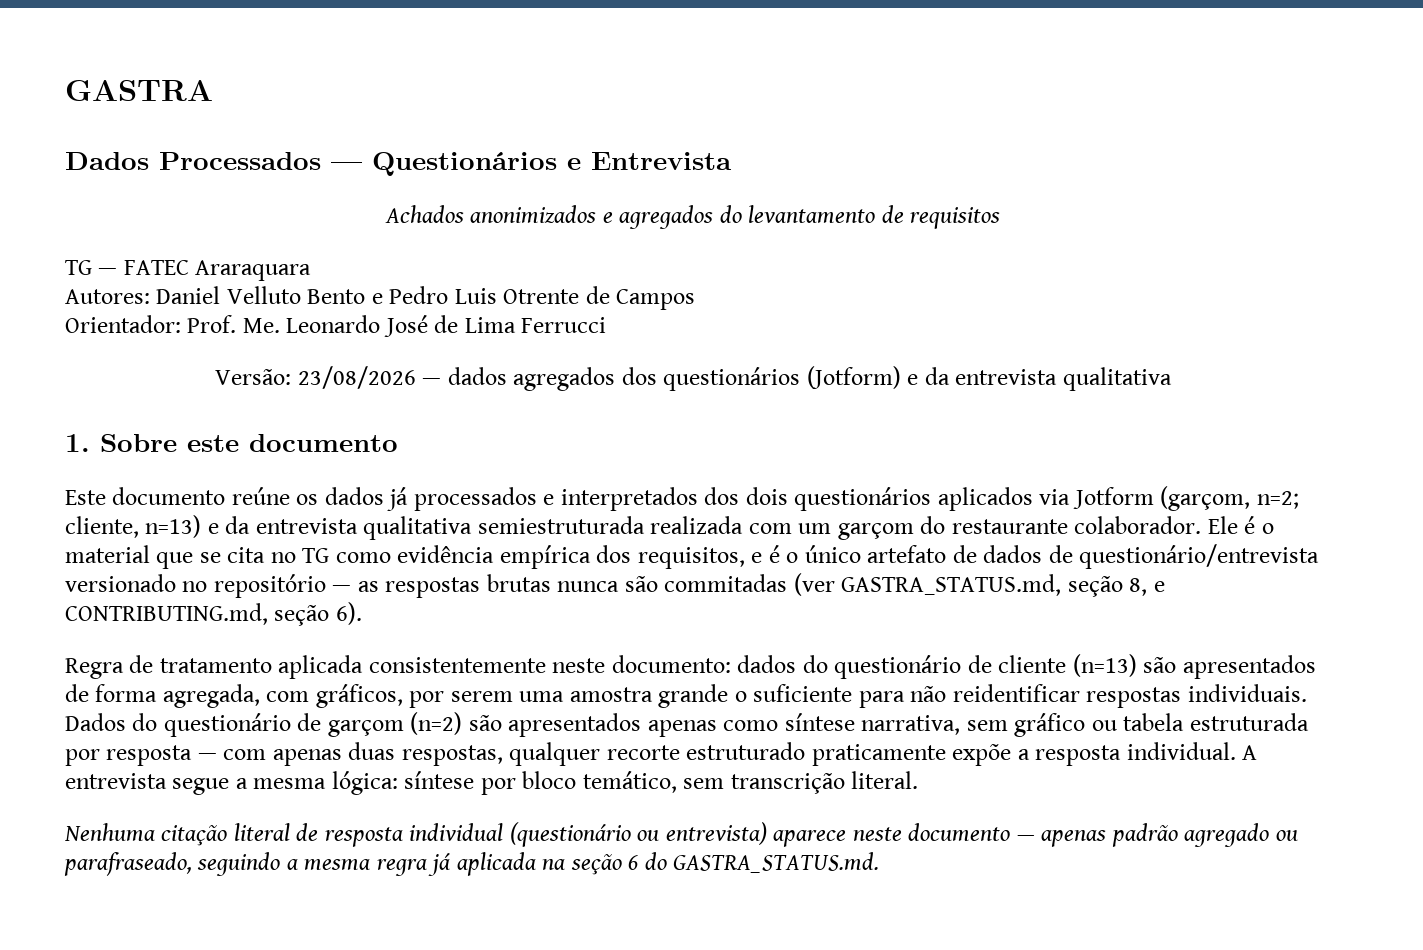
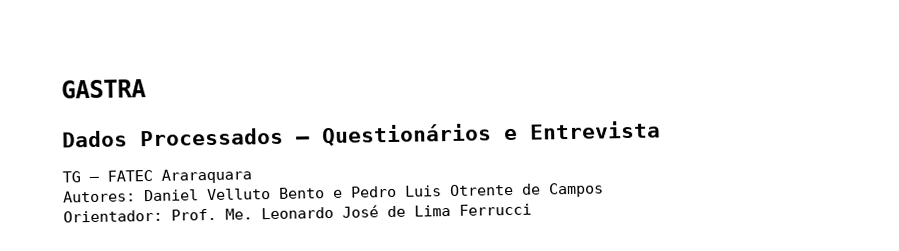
[331,162,363,170] — -> [296,136,310,144] –
[384,205,1001,229] // Achados anonimizados e agregados do levantamento de requisitos -> (661, 130) none
[215,366,1172,391] [65,434,398,452] [65,486,1299,511] [65,515,1274,540] [65,544,1320,569] [65,573,1165,598] [65,602,362,626] [65,654,1316,679] [65,684,1307,708] [65,712,1309,737] [65,742,1258,766] [65,771,919,795] [64,822,1298,847] [64,852,880,876] // Versão: 23/08/2026 — dados agregados dos questionários (Jotform) e da entrevista qualitativa // 1. Sobre este documento // Este documento reúne os dados já processados e interpretados dos dois questionários aplicados via Jotform (garçom, n=2; cliente, n=13) e da entrevista qualitativa semiestruturada realizada com um garçom do restaurante colaborador. Ele é o material que se cita no TG como evidência empírica dos requisitos, e é o único artefato de dados de questionário/entrevista versionado no repositório — as respostas brutas nunca são commitadas (ver GASTRA_STATUS.md, seção 8, e CONTRIBUTING.md, seção 6). // Regra de tratamento aplicada consistentemente neste documento: dados do questionário de cliente (n=13) são apresentados de forma agregada, com gráficos, por serem uma amostra grande o suficiente para não reidentificar respostas individuais. Dados do questionário de garçom (n=2) são apresentados apenas como síntese narrativa, sem gráfico ou tabela estruturada por resposta — com apenas duas respostas, qualquer recorte estruturado praticamente expõe a resposta individual. A entrevista segue a mesma lógica: síntese por bloco temático, sem transcrição literal. // Nenhuma citação literal de resposta individual (questionário ou entrevista) aparece neste documento — apenas padrão agregado ou parafraseado, seguindo a mesma regra já aplicada na seção 6 do GASTRA_STATUS.md. -> (532, 209) none

